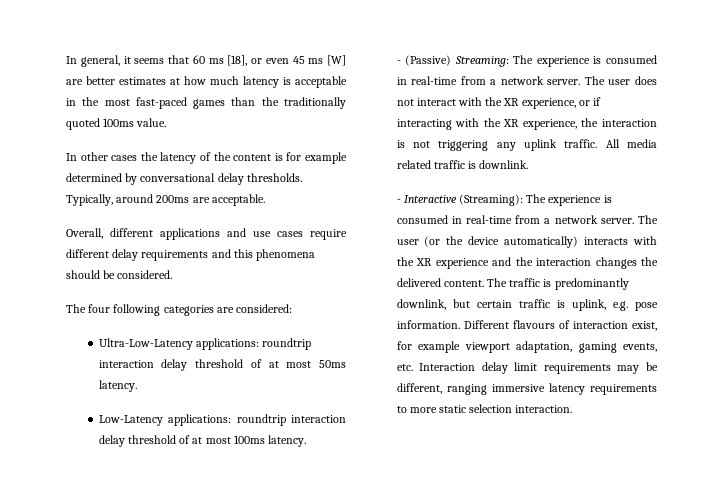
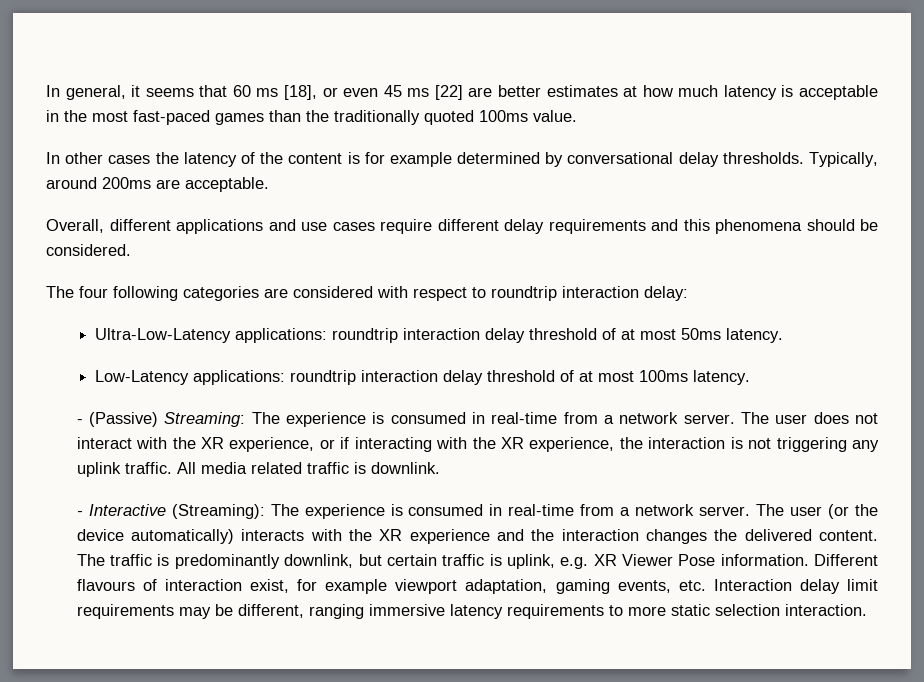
[327,55,346,66] [W] -> [434,85,463,100] [22]
[236,304,293,313] considered: -> [293,286,688,301] considered with respect to roundtrip interaction delay:
[635,302,658,311] pose -> [593,554,716,566] XR Viewer Pose

